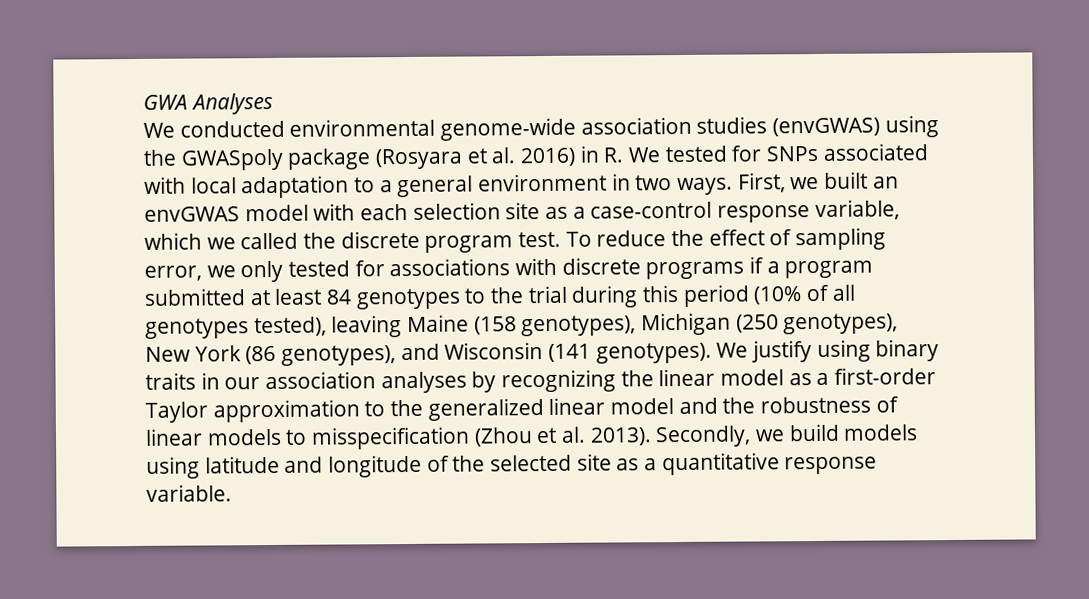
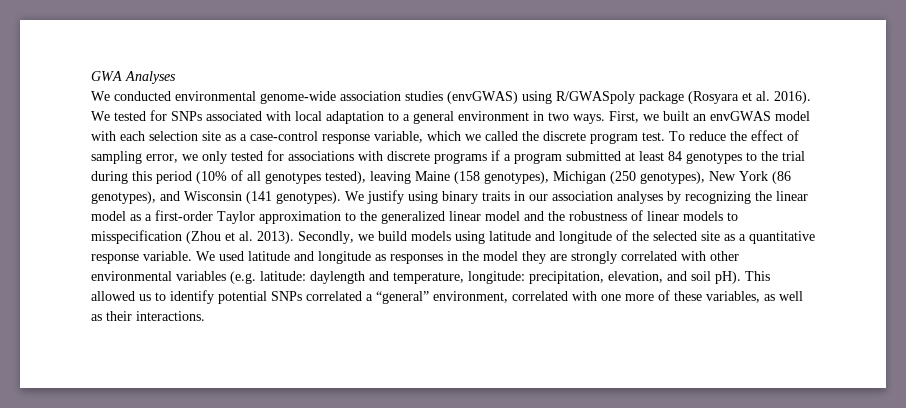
[143,148,284,171] the GWASpoly -> [556,91,635,104] R/GWASpoly
[520,145,624,167] 2016) in R. -> [774,91,811,104] 2016).
(232, 493) none -> [196,251,739,264] [91,271,770,284] [91,290,803,304] [91,311,205,321] We used latitude and longitude as responses in the model they are strongly correlated with other environmental variables (e.g. latitude: daylength and temperature, longitude: precipitation, elevation, and soil pH). This allowed us to identify potential SNPs correlated a “general” environment, correlated with one more of these variables, as well as their interactions.

